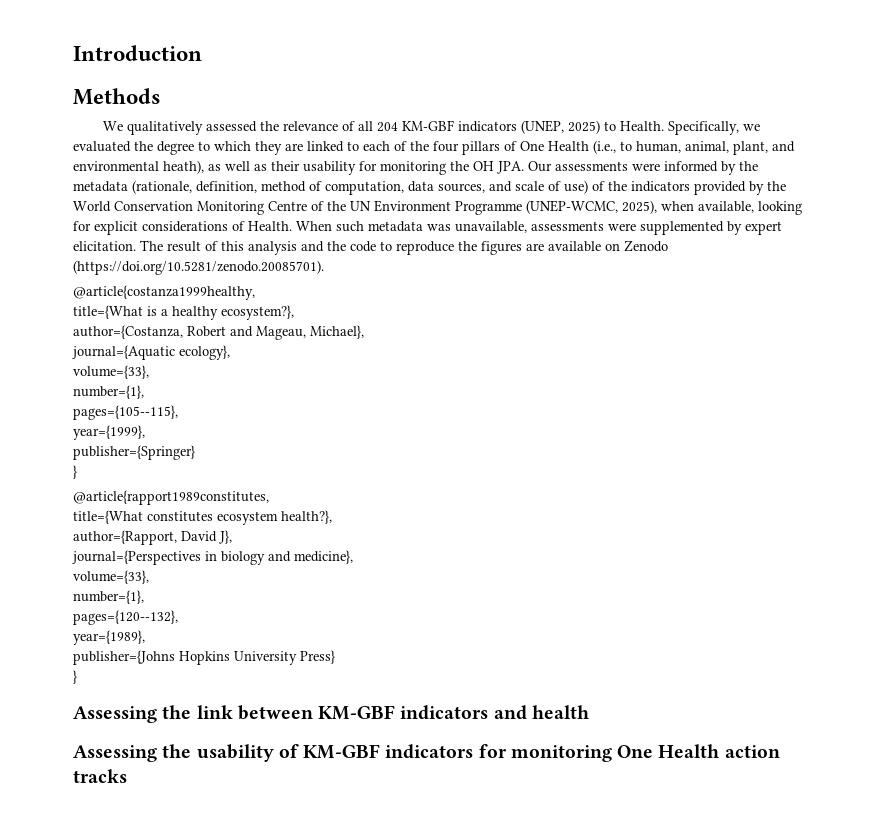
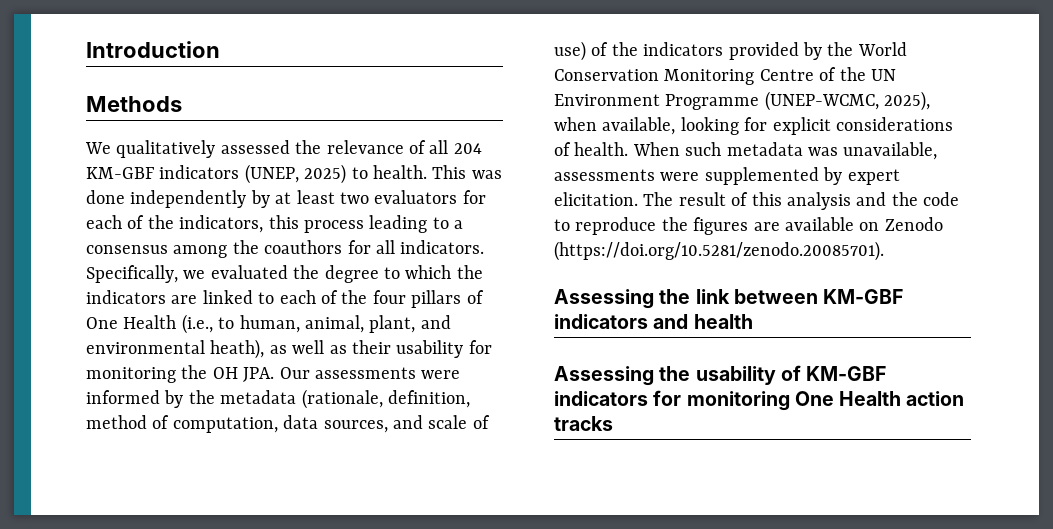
[619,121,664,131] Health. -> [373,165,502,179] [86,190,486,208] [86,215,464,233] [86,240,485,258] health. This was done independently by at least two evaluators for each of the indicators, this process leading to a consensus among the coauthors for all indicators.
[255,141,282,155] they -> [456,265,483,279] [86,290,166,304] the indicators
[248,221,292,231] Health. -> [574,142,629,156] health.
[73,285,255,300] [73,305,294,320] [73,325,364,340] [72,345,230,360] [73,365,149,379] [73,385,144,399] [73,405,178,420] [73,425,145,440] [73,445,195,460] [73,465,77,479] [73,490,269,505] [73,510,332,525] [73,530,232,545] [72,550,353,565] [73,570,149,584] [73,590,144,604] [73,610,178,625] [73,630,145,645] [73,650,335,665] [73,670,77,684] // @article{costanza1999healthy, // title={What is a healthy ecosystem?}, // author={Costanza, Robert and Mageau, Michael}, // journal={Aquatic ecology}, // volume={33}, // number={1}, // pages={105--115}, // year={1999}, // publisher={Springer} // } // @article{rapport1989constitutes, // title={What constitutes ecosystem health?}, // author={Rapport, David J}, // journal={Perspectives in biology and medicine}, // volume={33}, // number={1}, // pages={120--132}, // year={1989}, // publisher={Johns Hopkins University Press} // } -> (884, 251) none

